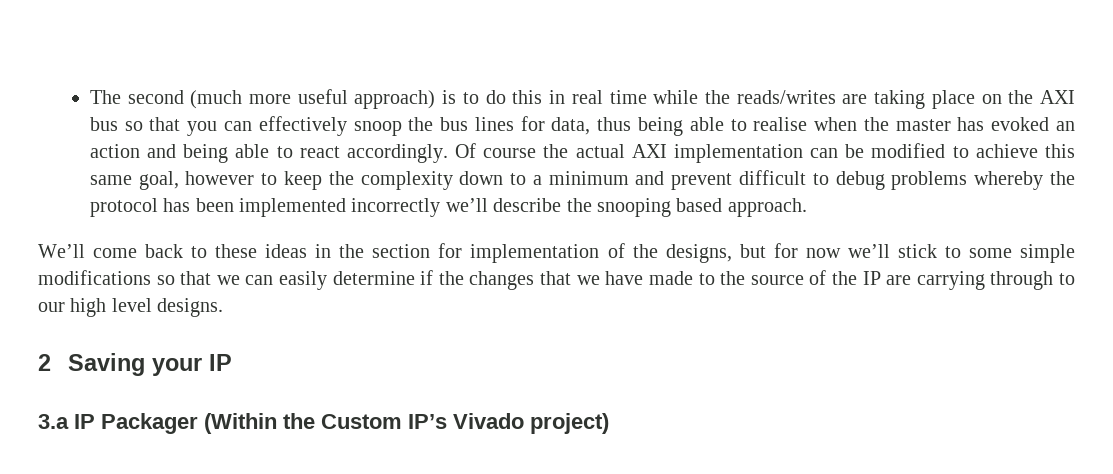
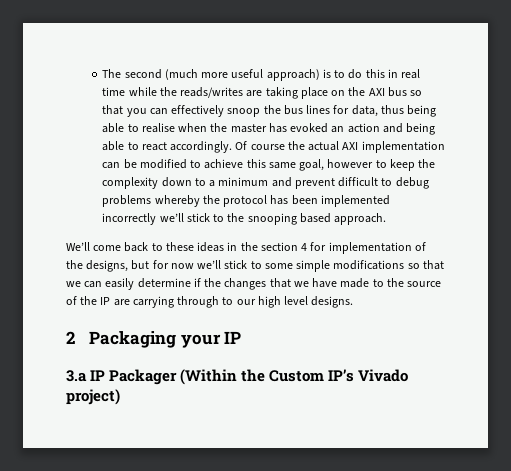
[493,198,562,212] describe -> [186,213,225,222] stick to
(431, 251) none -> [301,243,308,251] 4
[67,353,145,376] Saving -> [89,331,177,348] Packaging

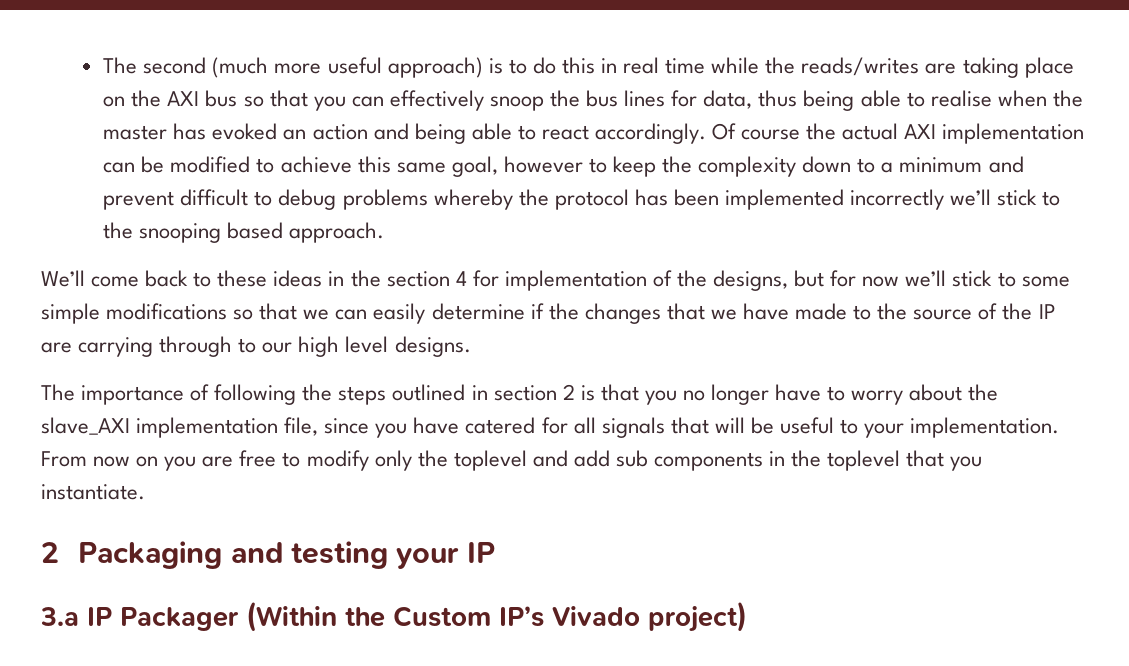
(354, 302) none -> [41,384,999,405] [41,417,1060,438] [41,450,983,471] [41,484,145,500] // The importance of following the steps outlined in section 2 is that you no longer have to worry about the slave_AXI implementation file, since you have catered for all signals that will be useful to your implementation. From now on you are free to modify only the toplevel and add sub components in the toplevel that you instantiate.
(177, 339) none -> [230,541,388,569] and testing

